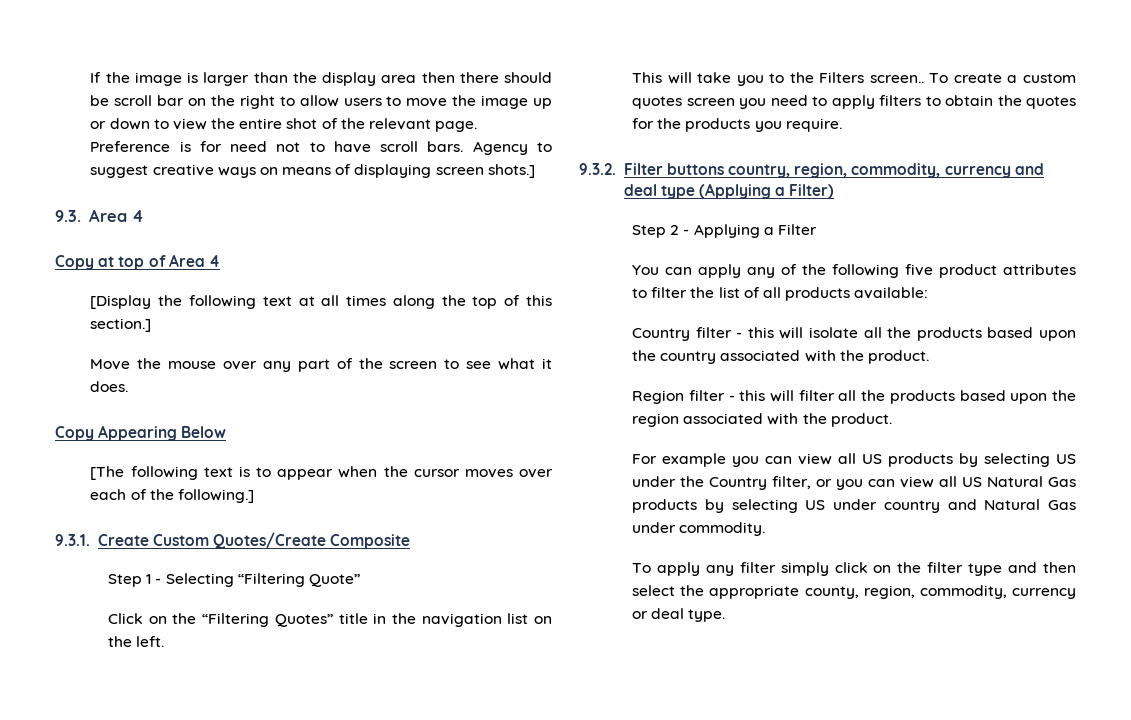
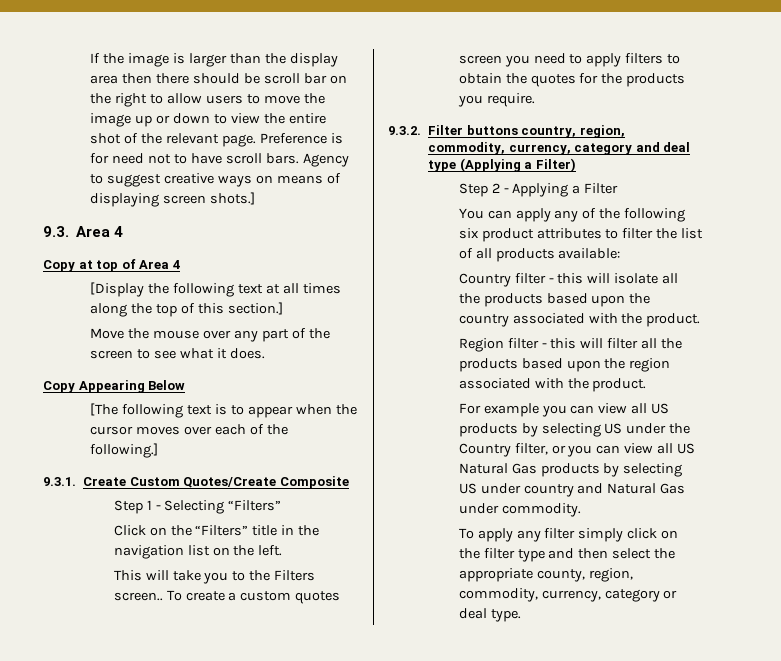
[237,573,360,587] “Filtering Quote” -> [228,500,282,511] “Filters”
[202,613,333,627] “Filtering Quotes” -> [195,525,249,536] “Filters”
[944,166,1011,178] currency -> [508,143,633,155] currency, category
[905,264,934,276] five -> [458,228,479,239] six
[1012,588,1076,599] currency -> [541,589,660,602] currency, category

